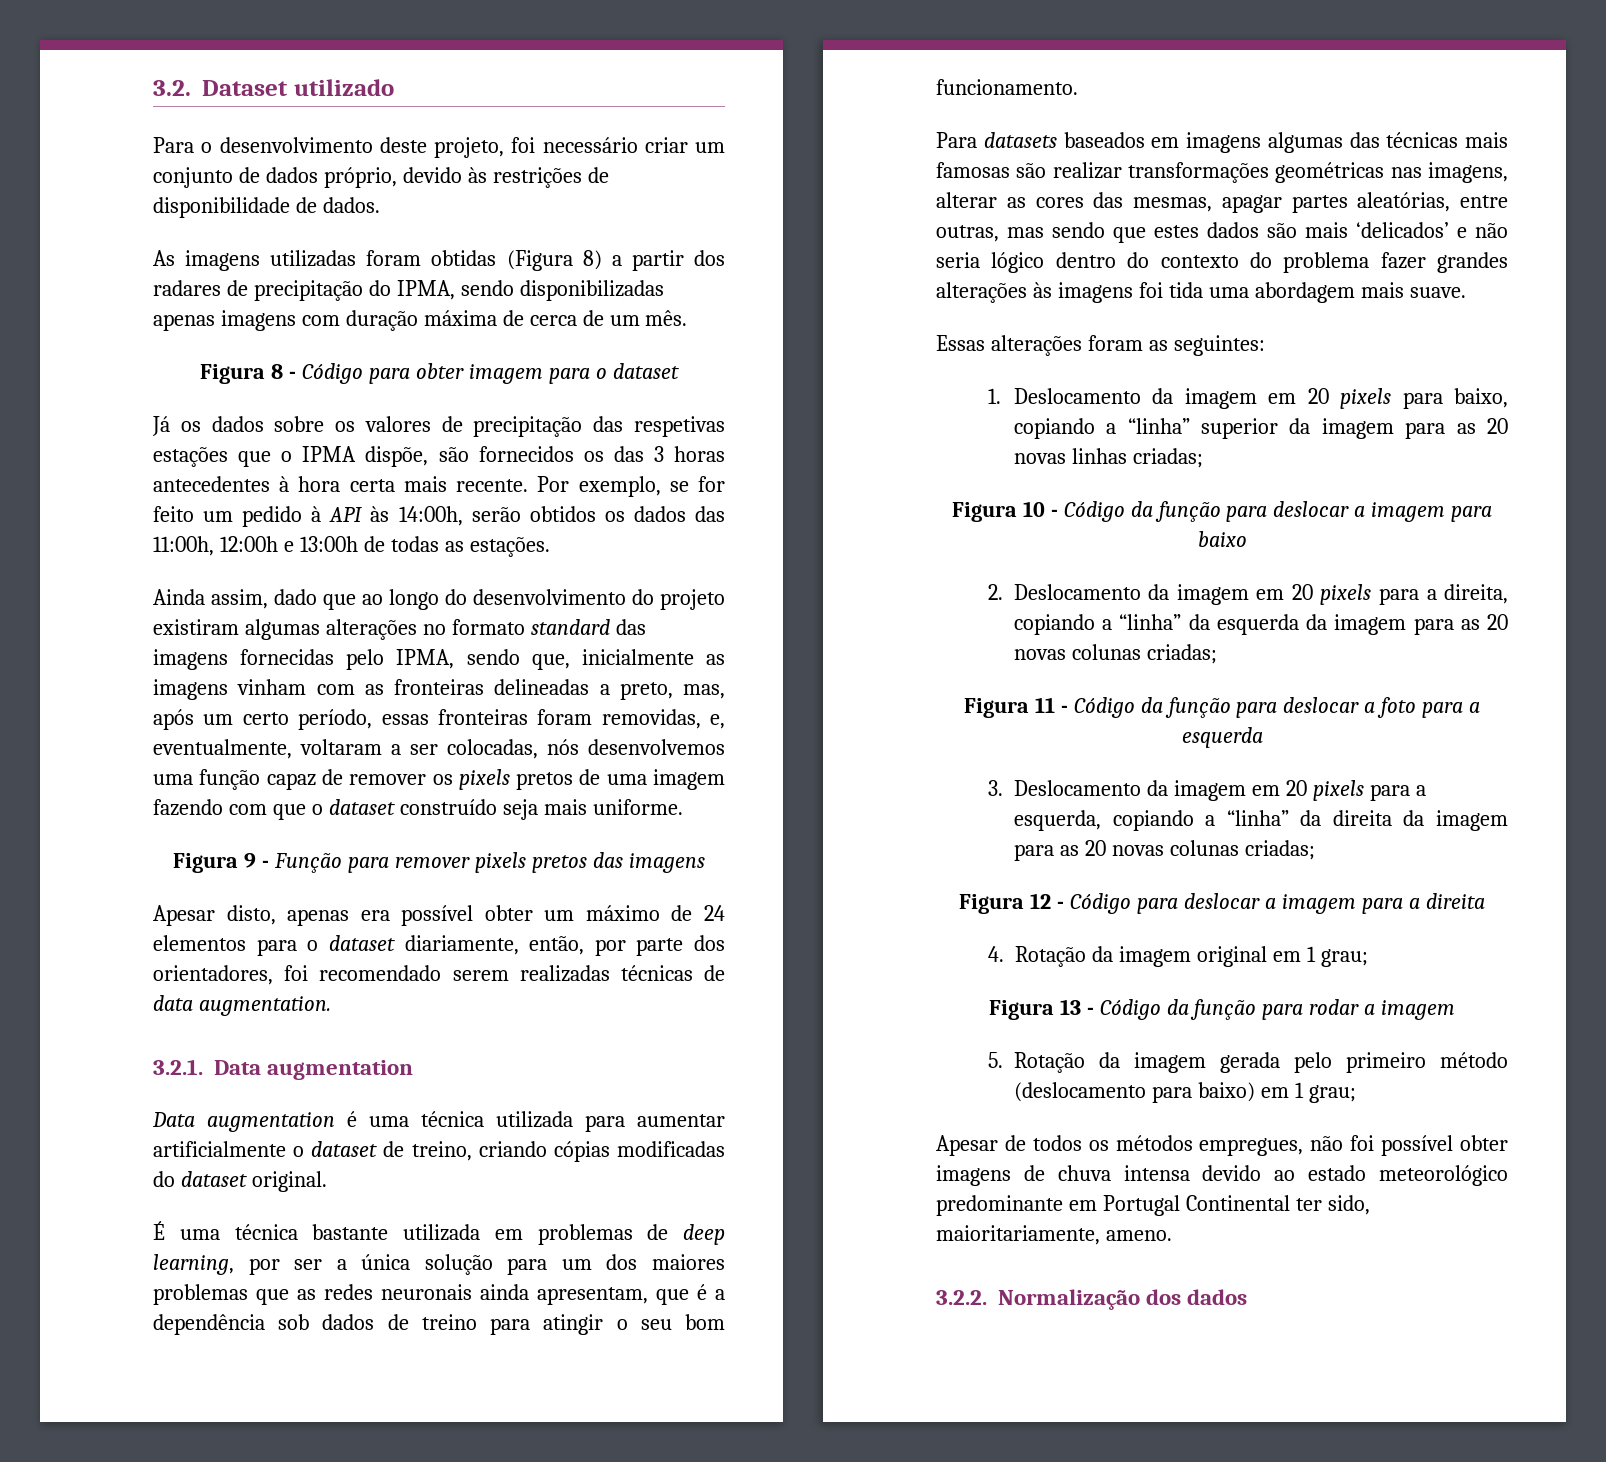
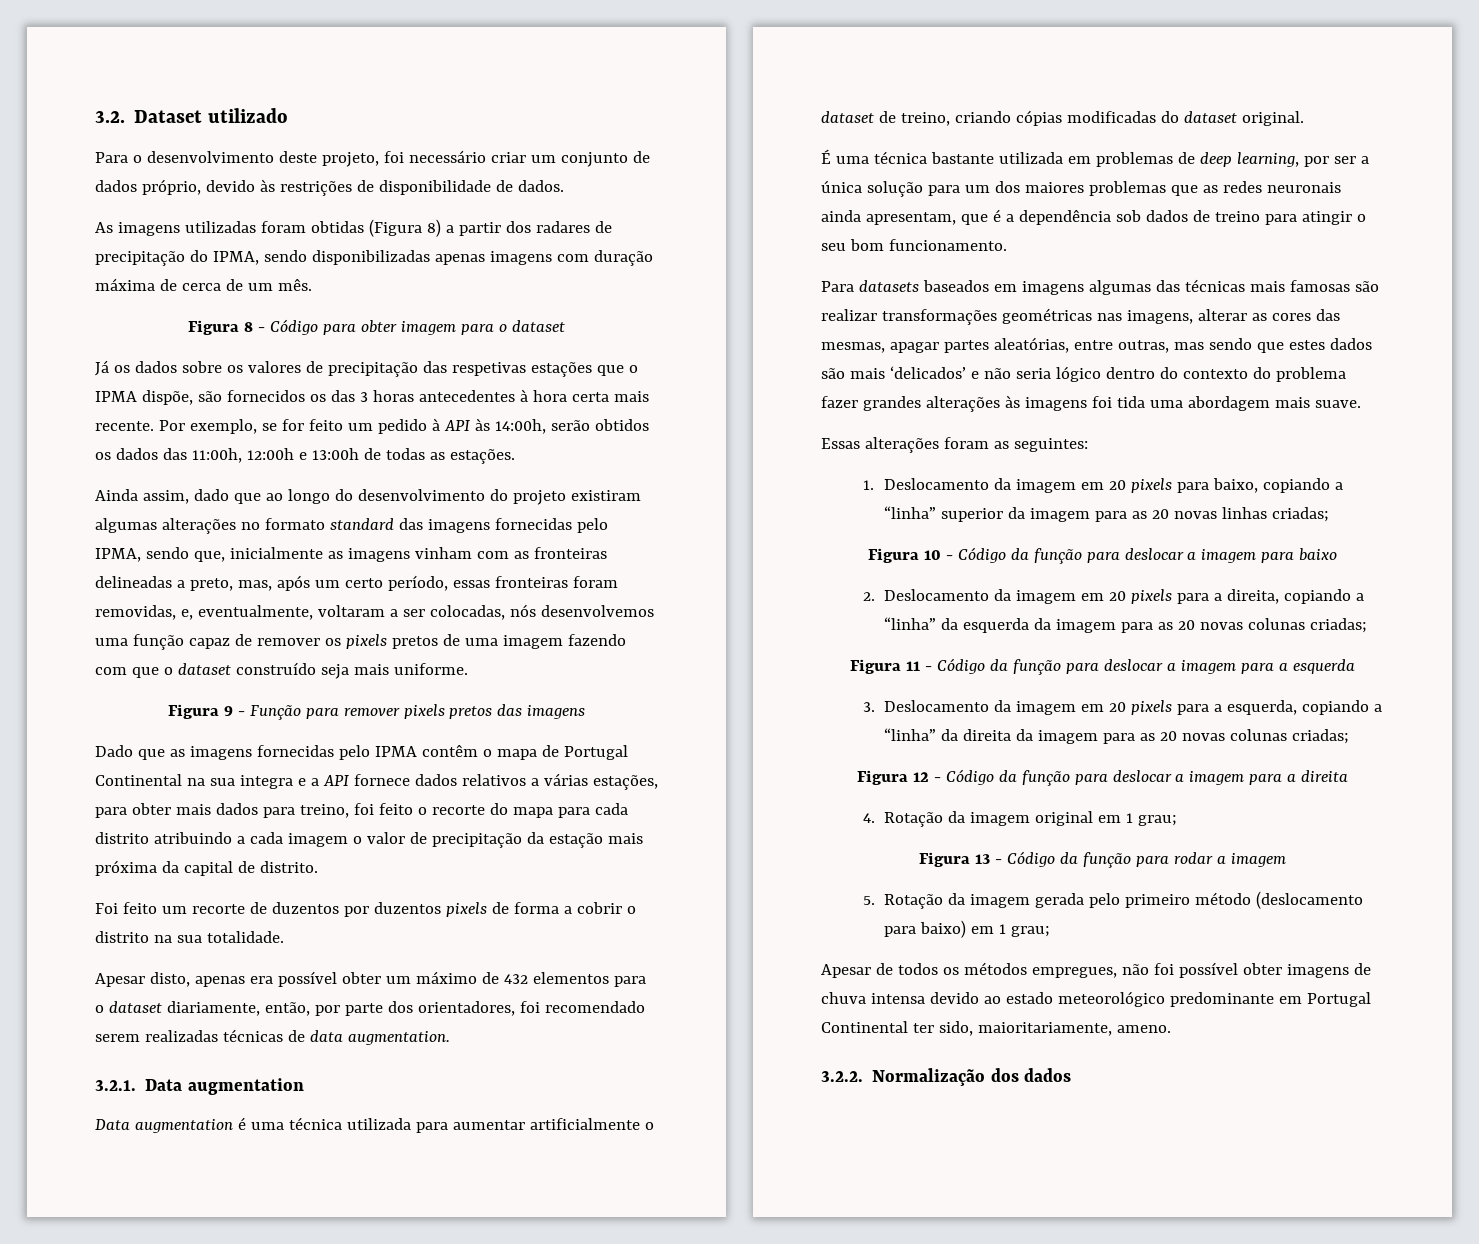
(705, 863) none -> [95,745,628,760] [95,773,658,790] [95,803,628,818] [95,832,643,848] [95,860,318,876] [95,902,636,917] [95,931,284,943] // Dado que as imagens fornecidas pelo IPMA contêm o mapa de Portugal Continental na sua integra e a API fornece dados relativos a várias estações, para obter mais dados para treino, foi feito o recorte do mapa para cada distrito atribuindo a cada imagem o valor de precipitação da estação mais próxima da capital de distrito. // Foi feito um recorte de duzentos por duzentos pixels de forma a cobrir o distrito na sua totalidade.
[703,905,725,921] 24 -> [503,974,528,984] 432
[1377,697,1417,718] foto -> [1180,660,1236,674] imagem
(1132, 903) none -> [998,770,1070,786] da função

